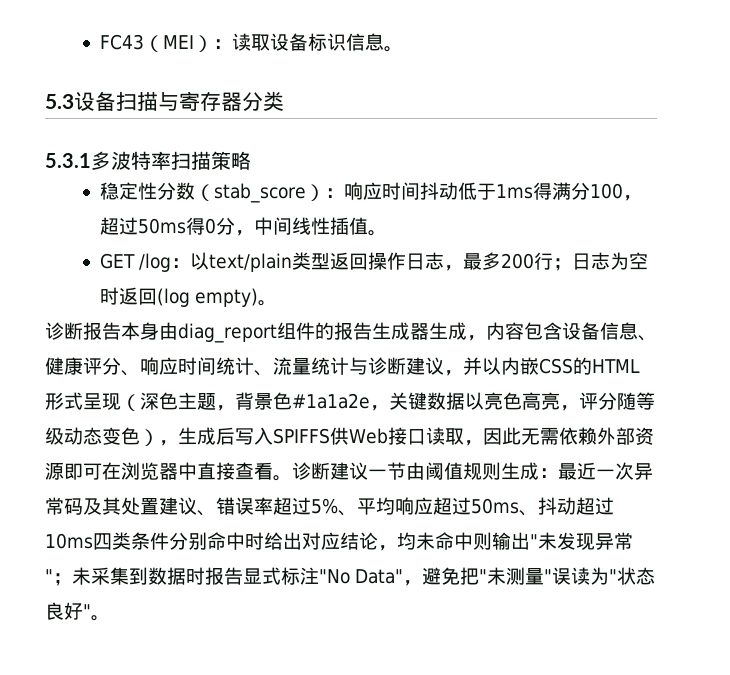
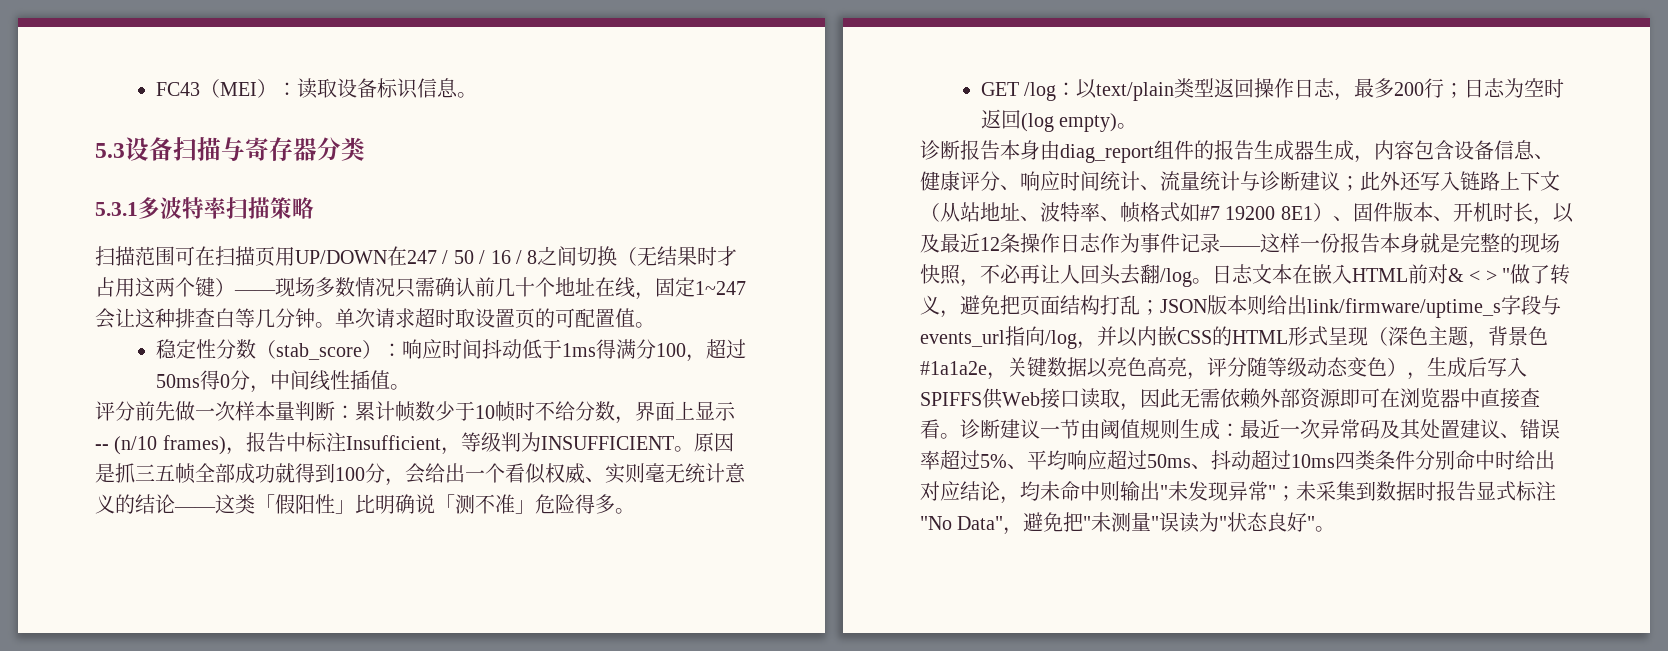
(251, 160) none -> [95,246,738,266] [95,277,746,300] [95,308,655,329] // 扫描范围可在扫描页用UP/DOWN在247 / 50 / 16 / 8之间切换（无结果时才占用这两个键）——现场多数情况只需确认前几十个地址在线，固定1~247会让这种排查白等几分钟。单次请求超时取设置页的可配置值。
(388, 233) none -> [95,401,736,424] [95,432,734,455] [95,463,746,486] [95,494,635,514] // 评分前先做一次样本量判断：累计帧数少于10帧时不给分数，界面上显示-- (n/10 frames)，报告中标注Insufficient，等级判为INSUFFICIENT。原因是抓三五帧全部成功就得到100分，会给出一个看似权威、实则毫无统计意义的结论——这类「假阳性」比明确说「测不准」危险得多。
(444, 366) none -> [1340,171,1560,191] [920,202,1574,225] [920,233,1560,253] [920,264,1571,287] [920,295,1561,318] [920,326,1077,349] ；此外还写入链路上下文（从站地址、波特率、帧格式如#7 19200 8E1）、固件版本、开机时长，以及最近12条操作日志作为事件记录——这样一份报告本身就是完整的现场快照，不必再让人回头去翻/log。日志文本在嵌入HTML前对& < > "做了转义，避免把页面结构打乱；JSON版本则给出link/firmware/uptime_s字段与events_url指向/log

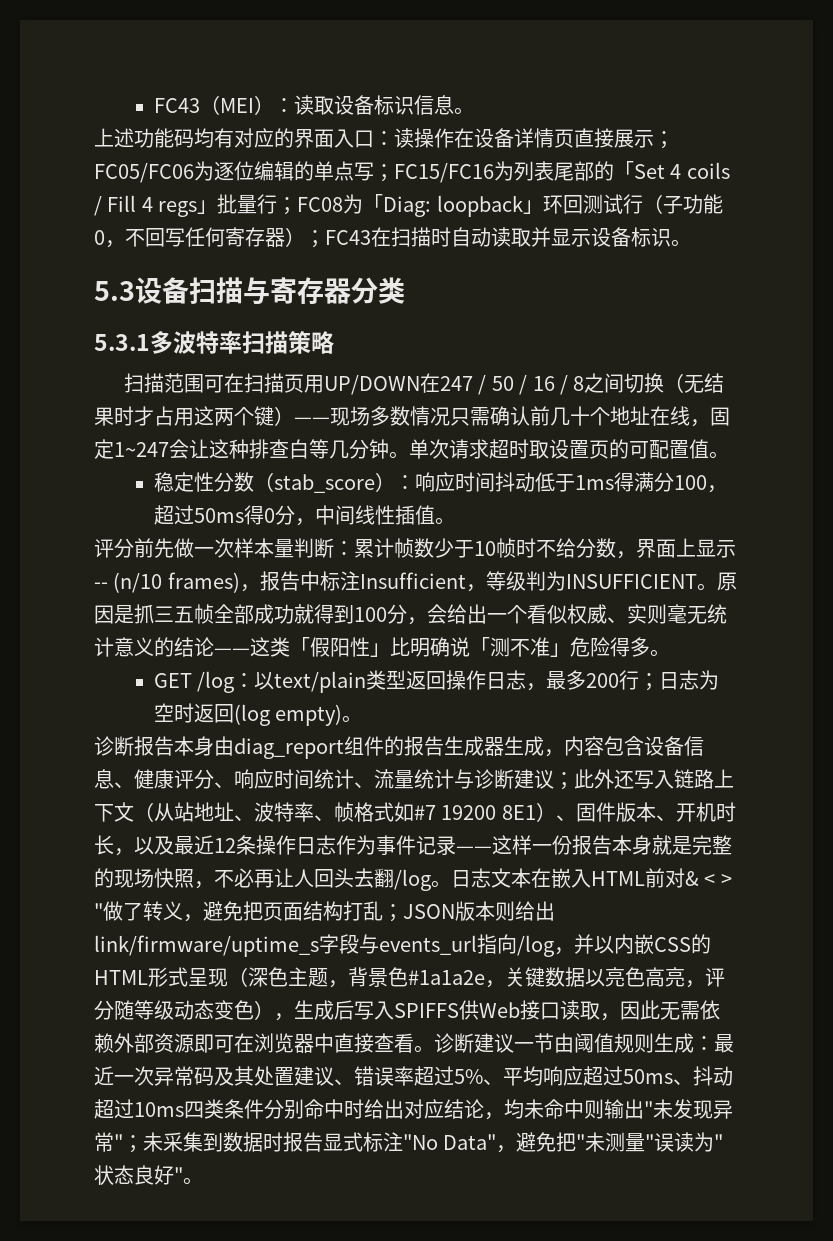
(477, 95) none -> [94,128,674,149] [94,161,730,183] [94,194,723,217] [94,227,691,248] // 上述功能码均有对应的界面入口：读操作在设备详情页直接展示；FC05/FC06为逐位编辑的单点写；FC15/FC16为列表尾部的「Set 4 coils / Fill 4 regs」批量行；FC08为「Diag: loopback」环回测试行（子功能0，不回写任何寄存器）；FC43在扫描时自动读取并显示设备标识。

